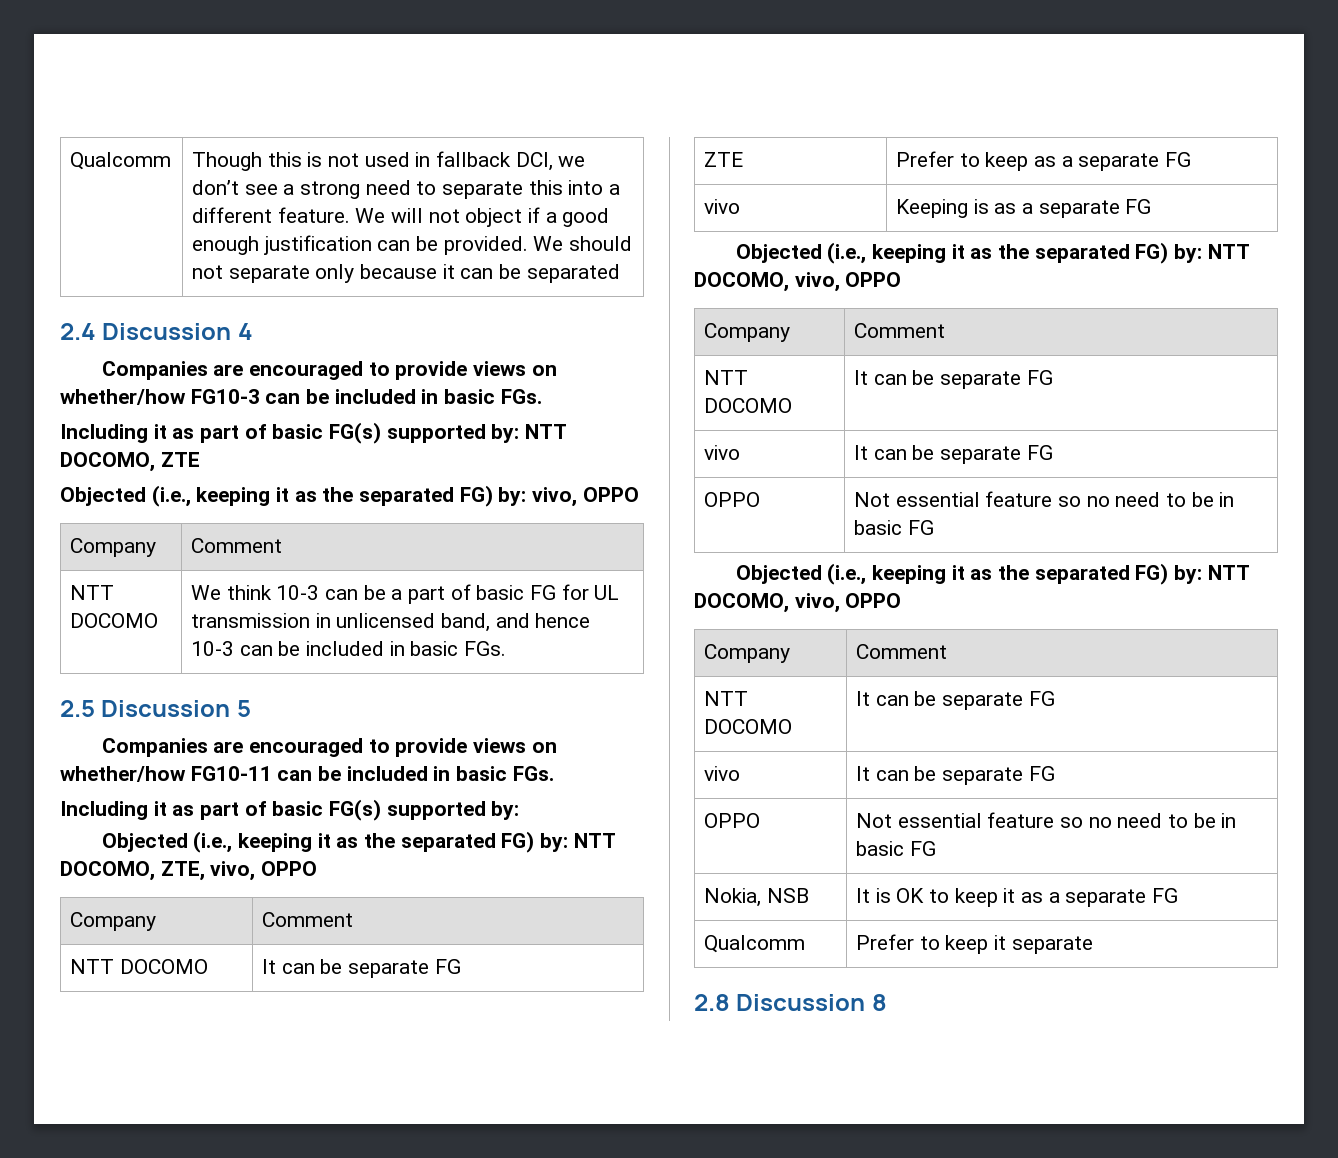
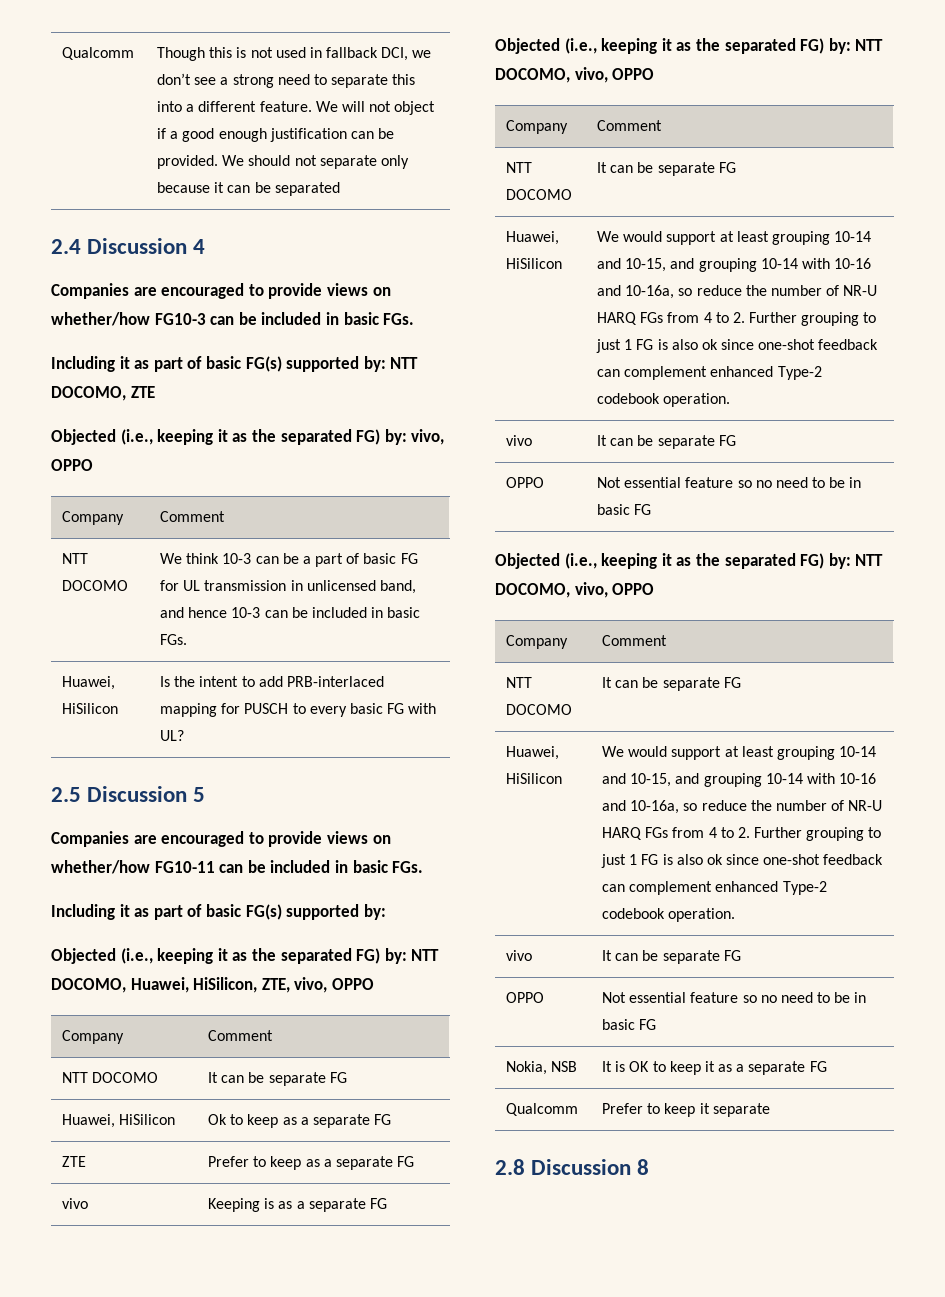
(507, 648) none -> [62,676,116,690] [62,703,119,714] [160,676,384,687] [160,703,437,717] [160,730,185,741] // Huawei, HiSilicon | Is the intent to add PRB-interlaced mapping for PUSCH to every basic FG with UL?
(155, 871) none -> [130,977,258,993] Huawei, HiSilicon,
(461, 966) none -> [62,1114,176,1128] [208,1114,392,1128] // Huawei, HiSilicon | Ok to keep as a separate FG
(1053, 377) none -> [506,231,560,245] [506,258,563,269] [597,231,872,245] [597,258,872,272] [597,285,878,299] [597,312,877,326] [596,339,879,353] [597,366,822,380] [597,393,731,407] // Huawei, HiSilicon | We would support at least grouping 10-14 and 10-15, and grouping 10-14 with 10-16 and 10-16a, so reduce the number of NR-U HARQ FGs from 4 to 2. Further grouping to just 1 FG is also ok since one-shot feedback can complement enhanced Type-2 codebook operation.
(1055, 698) none -> [506,746,560,760] [506,773,563,784] [602,746,877,760] [602,773,877,787] [602,800,883,814] [602,827,882,841] [601,854,884,868] [602,881,827,895] [602,908,736,922] // Huawei, HiSilicon | We would support at least grouping 10-14 and 10-15, and grouping 10-14 with 10-16 and 10-16a, so reduce the number of NR-U HARQ FGs from 4 to 2. Further grouping to just 1 FG is also ok since one-shot feedback can complement enhanced Type-2 codebook operation.

